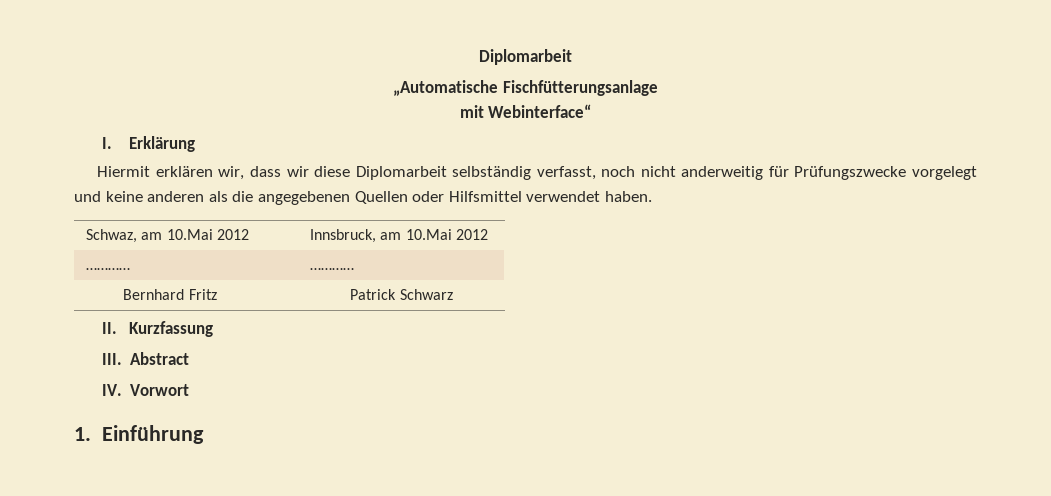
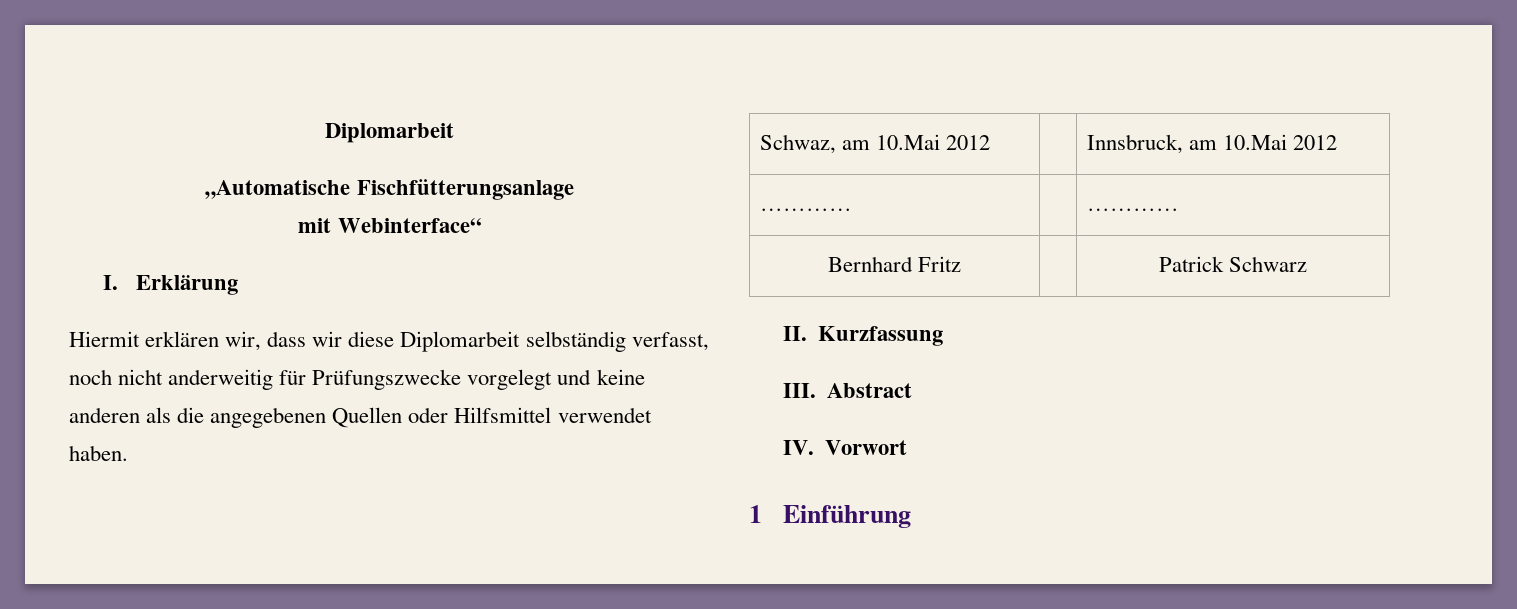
[74,427,91,441] 1. -> [749,505,762,523] 1

